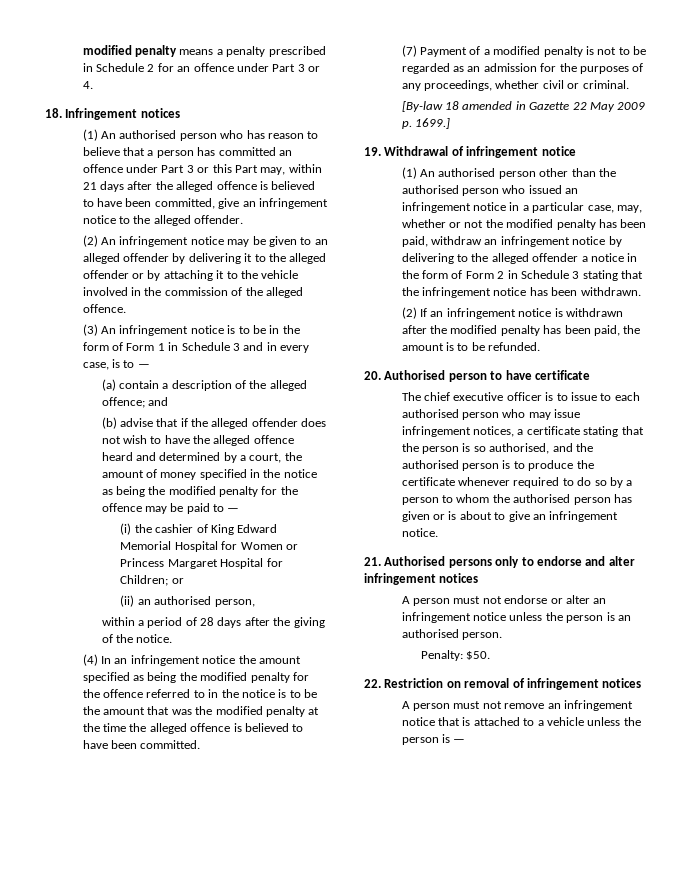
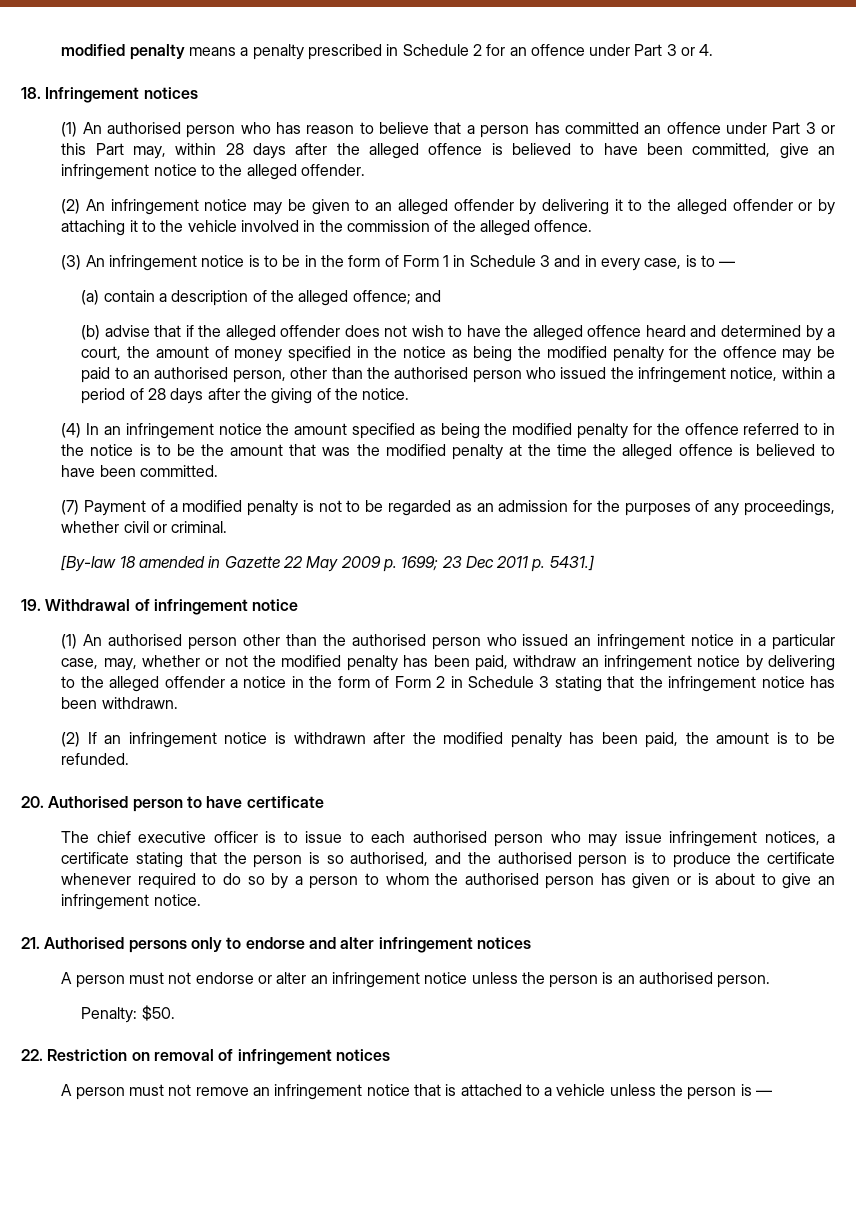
[82,182,97,190] 21 -> [225,143,244,155] 28
[227,508,240,512] [120,523,278,535] [120,541,298,552] [120,558,283,569] [120,575,184,586] [120,595,255,607] — // (i) the cashier of King Edward Memorial Hospital for Women or Princess Margaret Hospital for Children; or // (ii) an authorised person, // -> [133,367,778,383] an authorised person, other than the authorised person who issued the infringement notice,
[415,118,451,129] 1699.] -> [401,555,594,572] 1699; 23 Dec 2011 p. 5431.]

